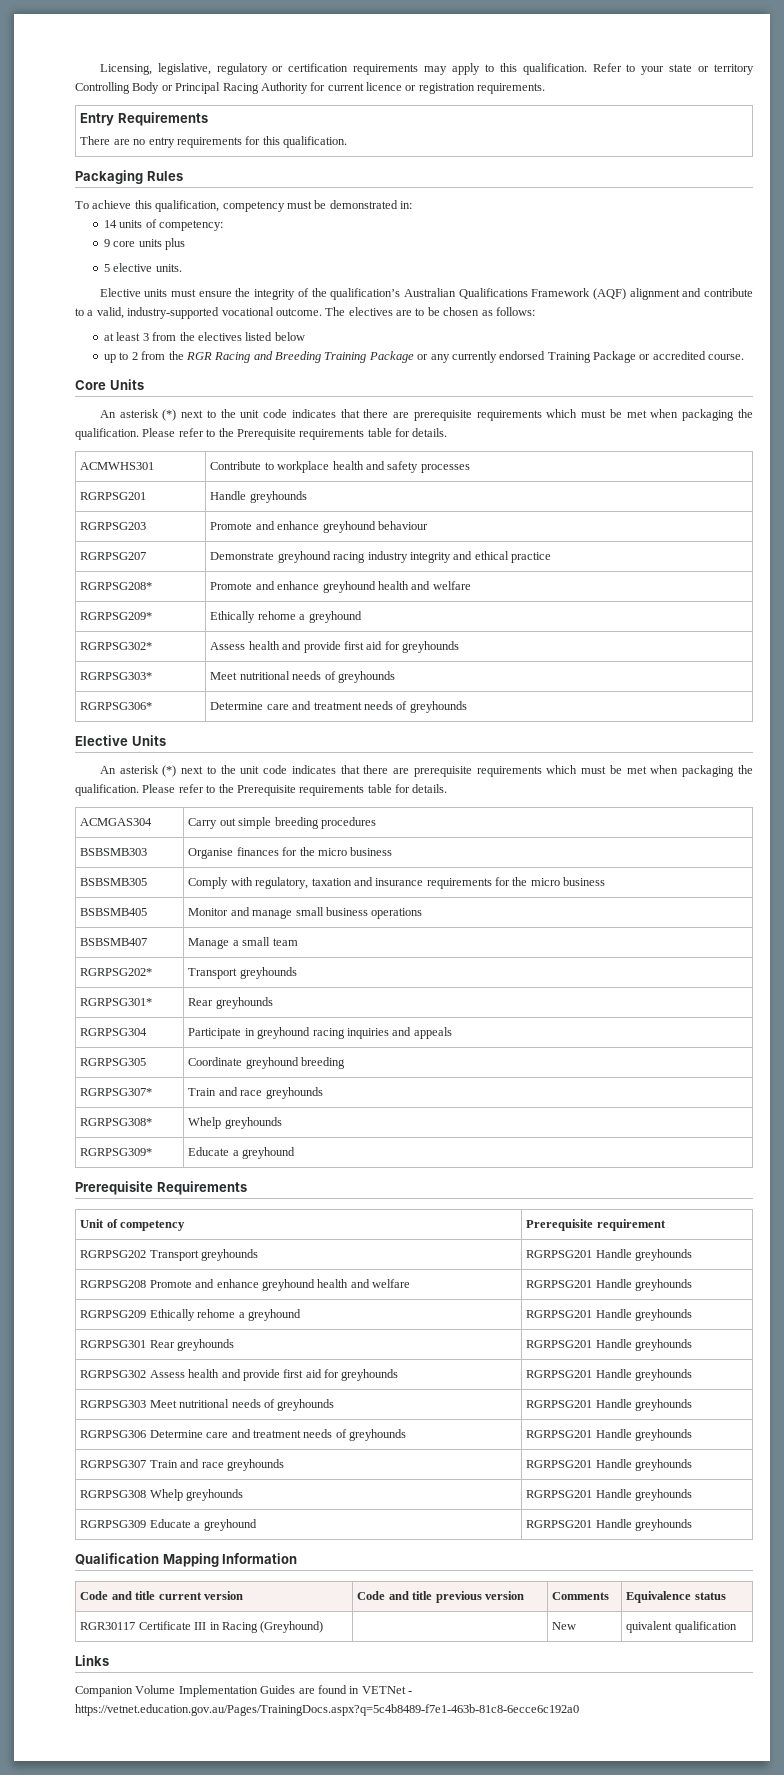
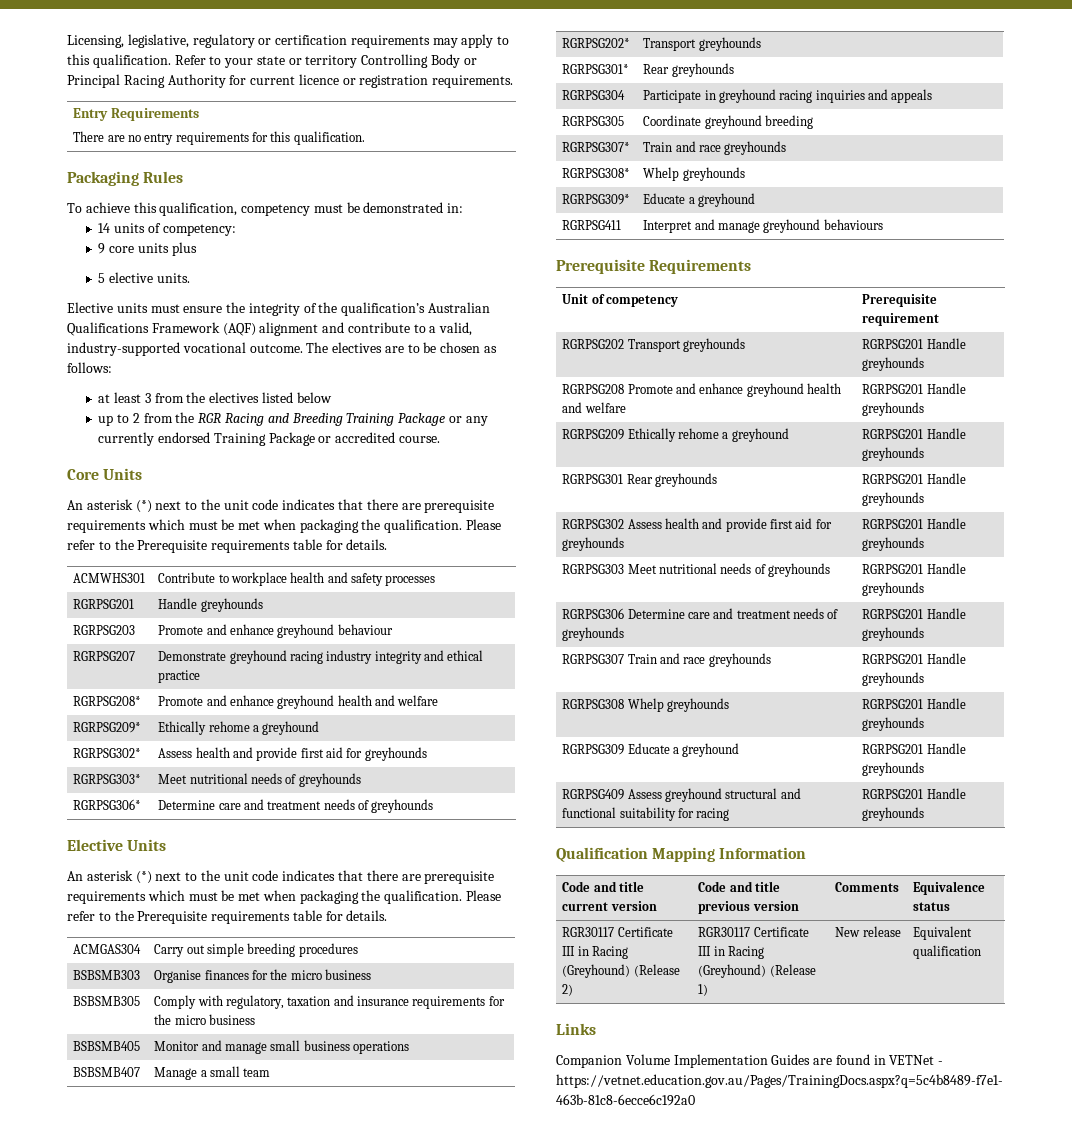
(296, 1153) none -> [562,220,622,230] [643,219,883,233] // RGRPSG411 | Interpret and manage greyhound behaviours
(693, 1525) none -> [562,788,801,802] [562,807,730,821] [862,788,966,799] [862,807,925,821] // RGRPSG409 Assess greyhound structural and functional suitability for racing | RGRPSG201 Handle greyhounds
(324, 1627) | -> [633,964,680,977] [562,984,574,996] [698,927,809,937] [698,946,764,959] [698,964,816,978] [698,984,709,996] (Release 2) | RGR30117 Certificate III in Racing (Greyhound) (Release 1)
[626,1621,673,1633] | quivalent -> [862,926,901,937] [913,926,973,940] release | Equivalent

